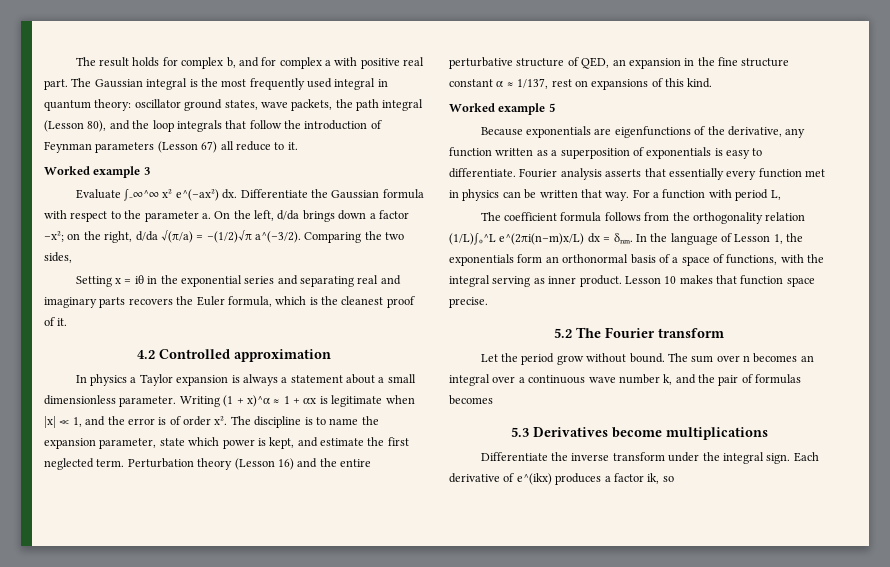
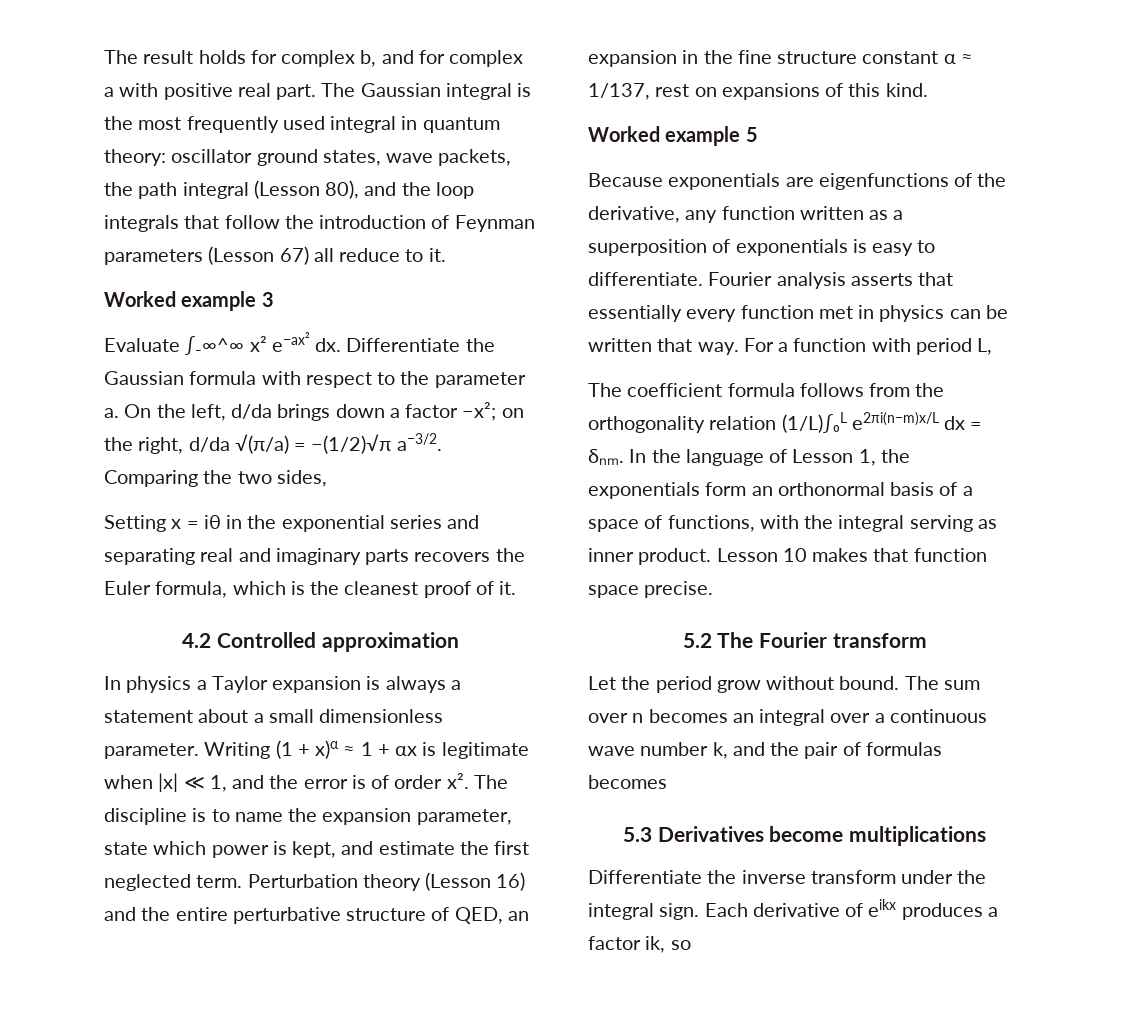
[175,189,219,201] e^(−ax²) -> [271,332,310,352] e−ax²
[255,231,301,243] a^(−3/2). -> [396,433,442,451] a−3/2.
[246,395,270,407] x)^α -> [315,740,340,759] x)α
[449,233,585,245] (1/L)∫₀^L e^(2πi(n−m)x/L) -> [781,412,939,433] (1/L)∫₀L e2πi(n−m)x/L
[516,473,552,485] e^(ikx) -> [868,899,897,917] eikx

